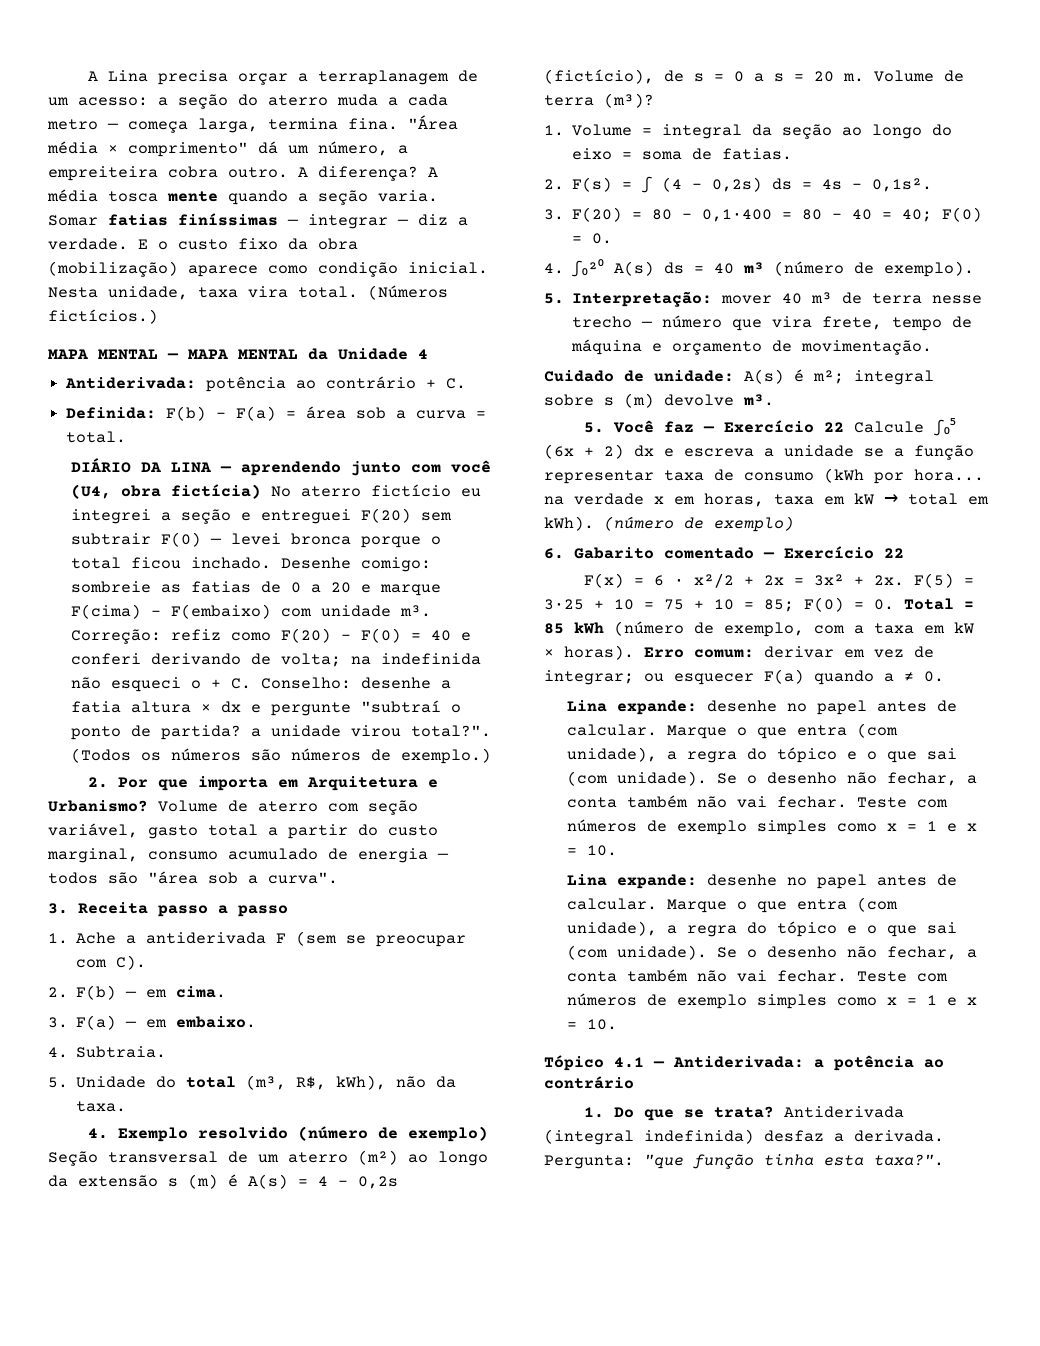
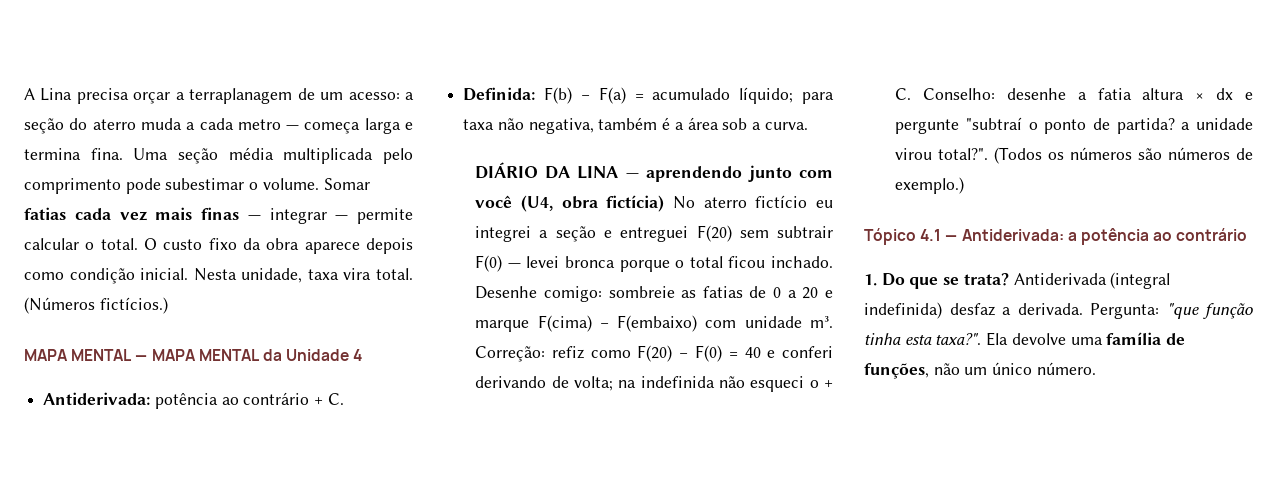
[198,115,458,133] [47,141,408,157] [48,166,438,181] [47,189,438,205] [48,213,468,229] [48,238,168,250] larga, termina fina. "Área média × comprimento" dá um número, a empreiteira cobra outro. A diferença? A média tosca mente quando a seção varia. Somar fatias finíssimas — integrar — diz a verdade. E o -> [364,118,414,134] [24,147,413,164] [24,178,370,194] [24,207,413,224] [24,238,157,250] larga e termina fina. Uma seção média multiplicada pelo comprimento pode subestimar o volume. Somar fatias cada vez mais finas — integrar — permite calcular o total. O
[48,261,258,277] (mobilização) aparece -> [304,238,413,254] aparece depois
[306,406,487,419] [66,431,127,443] área sob a curva = total. -> [652,87,834,104] [463,117,808,134] acumulado líquido; para taxa não negativa, também é a área sob a curva.
[87,776,438,791] [48,800,418,815] [48,823,438,839] [47,848,449,863] [48,871,338,884] [48,902,288,917] [48,931,467,947] [76,955,147,970] [48,985,227,1000] [48,1015,257,1030] [48,1046,167,1058] [48,1075,457,1090] [76,1101,127,1112] [87,1126,488,1142] [48,1150,488,1166] [48,1174,398,1189] [544,69,964,84] [544,93,654,108] [544,124,953,139] [572,148,793,160] [544,176,933,193] [544,207,983,222] [572,233,613,244] [544,259,975,277] [544,291,983,307] [572,315,973,331] [571,339,933,355] [544,369,934,385] [544,393,774,408] [583,418,956,436] [544,444,974,460] [544,468,984,484] [544,493,989,507] [544,516,794,532] [544,546,904,559] [583,573,974,588] [544,597,974,612] [544,621,974,637] [544,645,934,660] [544,669,944,685] [566,700,957,715] [566,723,898,739] [566,747,957,763] [566,771,977,786] [566,795,948,808] [566,819,977,835] [566,845,617,856] [566,874,957,889] [566,897,898,913] [566,921,957,937] [566,945,977,960] [566,969,948,982] [566,993,977,1009] [566,1019,617,1030] // 2. Por que importa em Arquitetura e Urbanismo? Volume de aterro com seção variável, gasto total a partir do custo marginal, consumo acumulado de energia — todos são "área sob a curva". // 3. Receita passo a passo // 1. Ache a antiderivada F (sem se preocupar com C). // 2. F(b) — em cima. // 3. F(a) — em embaixo. // 4. Subtraia. // 5. Unidade do total (m³, R$, kWh), não da taxa. // 4. Exemplo resolvido (número de exemplo) Seção transversal de um aterro (m²) ao longo da extensão s (m) é A(s) = 4 − 0,2s (fictício), de s = 0 a s = 20 m. Volume de terra (m³)? // 1. Volume = integral da seção ao longo do eixo = soma de fatias. // 2. F(s) = ∫ (4 − 0,2s) ds = 4s − 0,1s². // 3. F(20) = 80 − 0,1·400 = 80 − 40 = 40; F(0) = 0. // 4. ∫₀²⁰ A(s) ds = 40 m³ (número de exemplo). // 5. Interpretação: mover 40 m³ de terra nesse trecho — número que vira frete, tempo de máquina e orçamento de movimentação. // Cuidado de unidade: A(s) é m²; integral sobre s (m) devolve m³. // 5. Você faz — Exercício 22 Calcule ∫₀⁵ (6x + 2) dx e escreva a unidade se a função representar taxa de consumo (kWh por hora... na verdade x em horas, taxa em kW → total em kWh). (número de exemplo) // 6. Gabarito comentado — Exercício 22 // F(x) = 6 · x²/2 + 2x = 3x² + 2x. F(5) = 3·25 + 10 = 75 + 10 = 85; F(0) = 0. Total = 85 kWh (número de exemplo, com a taxa em kW × horas). Erro comum: derivar em vez de integrar; ou esquecer F(a) quando a ≠ 0. // Lina expande: desenhe no papel antes de calcular. Marque o que entra (com unidade), a regra do tópico e o que sai (com unidade). Se o desenho não fechar, a conta também não vai fechar. Teste com números de exemplo simples como x = 1 e x = 10. // Lina expande: desenhe no papel antes de calcular. Marque o que entra (com unidade), a regra do tópico e o que sai (com unidade). Se o desenho não fechar, a conta também não vai fechar. Teste com números de exemplo simples como x = 1 e x = 10. -> (965, 185) none
(944, 1160) none -> [986,332,1186,346] [864,362,1096,379] Ela devolve uma família de funções, não um único número.

